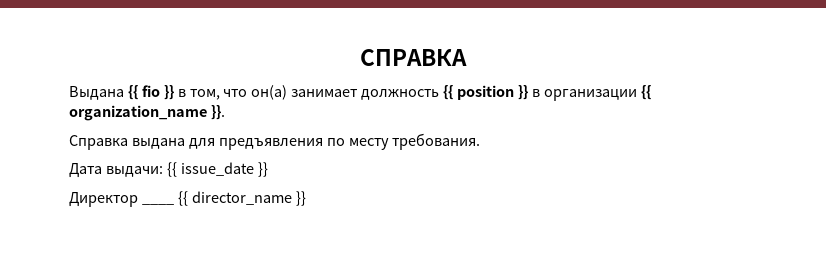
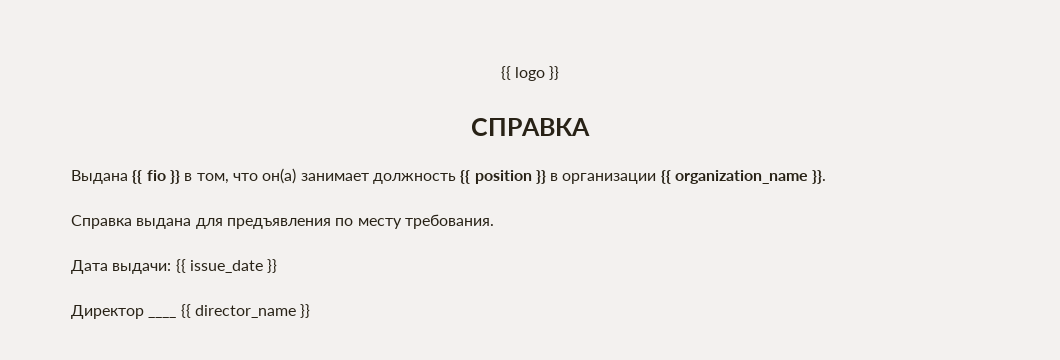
(360, 57) none -> [500,66,560,81] {{ logo }} //

